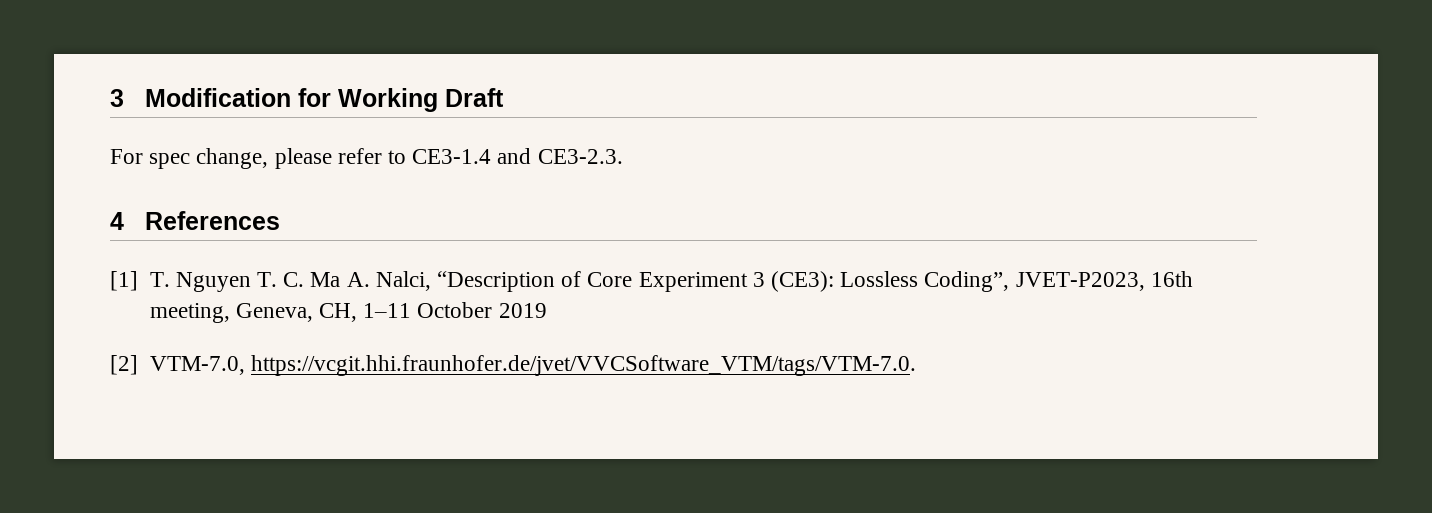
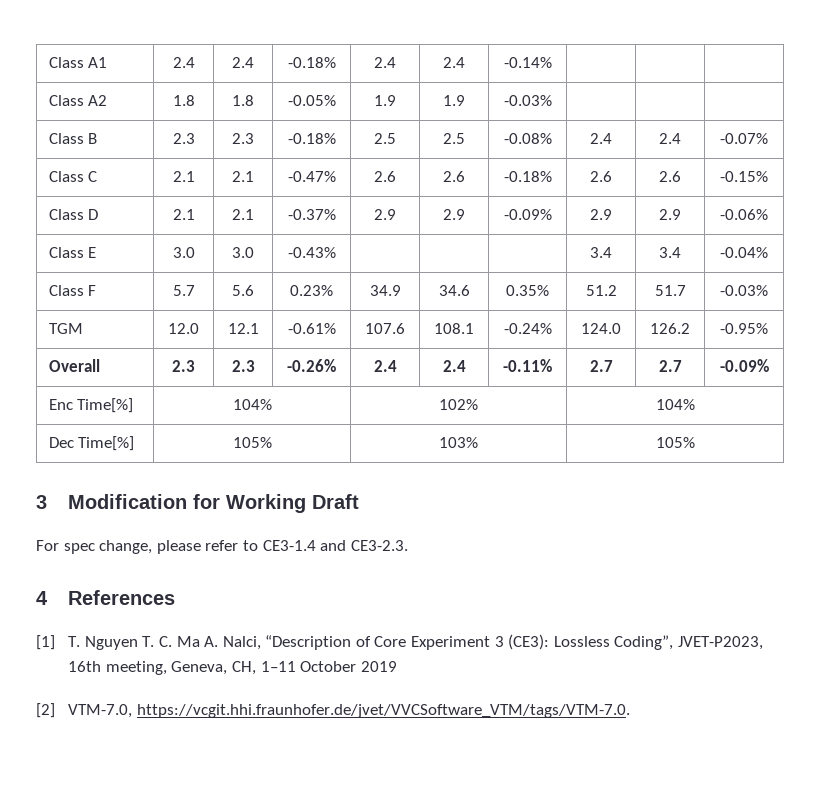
(110, 98) none -> [48,57,108,68] [172,57,195,68] [232,57,254,68] [287,57,336,68] [374,57,396,68] [443,57,465,68] [503,57,552,68] [48,95,108,106] [172,95,195,106] [232,95,254,106] [287,95,336,106] [374,95,396,106] [443,95,465,106] [503,95,552,106] [48,133,98,144] [172,133,195,144] [232,133,254,144] [287,133,336,144] [374,133,396,144] [443,133,465,144] [503,133,552,144] [590,133,612,144] [659,133,681,144] [720,133,768,144] [48,171,98,182] [172,171,195,182] [232,171,254,182] [287,171,336,182] [374,171,396,182] [443,171,465,182] [503,171,552,182] [590,171,612,182] [659,171,681,182] [720,171,768,182] [48,209,99,220] [172,209,195,220] [232,209,254,220] [287,209,336,220] [374,209,396,220] [443,209,465,220] [503,209,552,220] [590,209,612,220] [659,209,681,220] [720,209,768,220] [48,247,97,258] [172,247,195,258] [232,247,254,258] [287,247,336,258] [590,247,612,258] [659,247,681,258] [720,247,768,258] [48,285,97,296] [172,285,195,296] [232,285,254,296] [290,285,333,296] [369,285,401,296] [438,285,470,296] [506,285,549,296] [585,285,617,296] [654,285,686,296] [720,285,768,296] [48,323,83,334] [168,323,199,334] [227,323,259,334] [287,323,336,334] [365,323,405,334] [434,323,474,334] [503,323,552,334] [581,323,621,334] [650,323,690,334] [720,323,768,334] [48,359,100,372] [172,360,195,372] [231,360,255,372] [287,359,336,372] [373,360,397,372] [442,360,466,372] [503,359,552,372] [589,360,613,372] [658,360,682,372] [719,359,769,372] [48,398,134,413] [232,399,272,410] [439,399,478,410] [655,399,695,410] [48,436,135,451] [232,437,272,448] [439,437,478,448] [655,437,695,448] Class A1 | 2.4 | 2.4 | -0.18% | 2.4 | 2.4 | -0.14% | | | // Class A2 | 1.8 | 1.8 | -0.05% | 1.9 | 1.9 | -0.03% | | | // Class B | 2.3 | 2.3 | -0.18% | 2.5 | 2.5 | -0.08% | 2.4 | 2.4 | -0.07% // Class C | 2.1 | 2.1 | -0.47% | 2.6 | 2.6 | -0.18% | 2.6 | 2.6 | -0.15% // Class D | 2.1 | 2.1 | -0.37% | 2.9 | 2.9 | -0.09% | 2.9 | 2.9 | -0.06% // Class E | 3.0 | 3.0 | -0.43% | | | | 3.4 | 3.4 | -0.04% // Class F | 5.7 | 5.6 | 0.23% | 34.9 | 34.6 | 0.35% | 51.2 | 51.7 | -0.03% // TGM | 12.0 | 12.1 | -0.61% | 107.6 | 108.1 | -0.24% | 124.0 | 126.2 | -0.95% // Overall | 2.3 | 2.3 | -0.26% | 2.4 | 2.4 | -0.11% | 2.7 | 2.7 | -0.09% // Enc Time[%] | 104% | 102% | 104% // Dec Time[%] | 105% | 103% | 105% //

